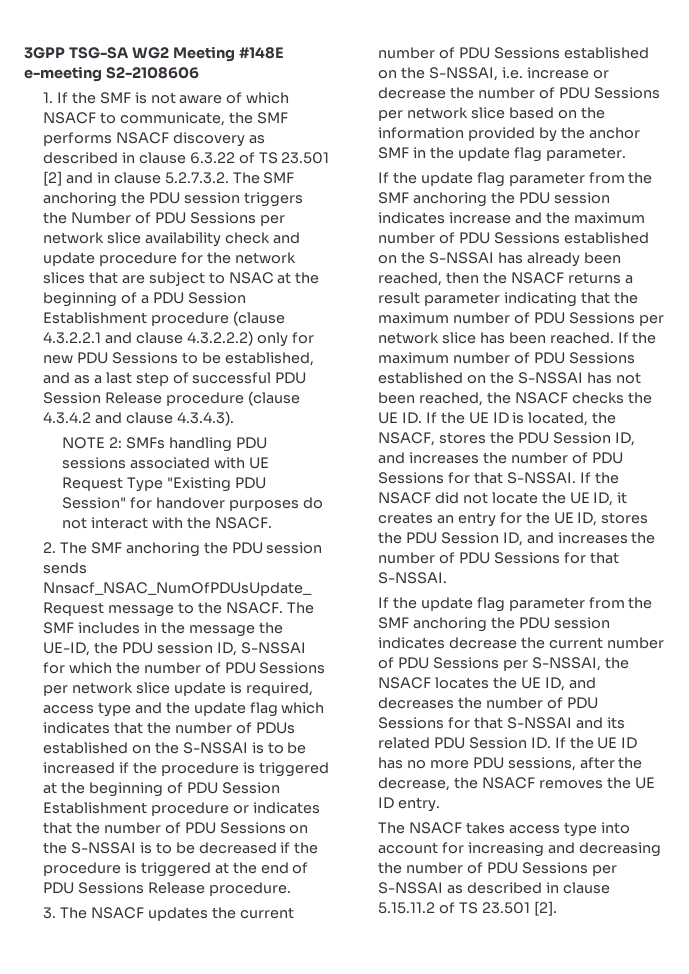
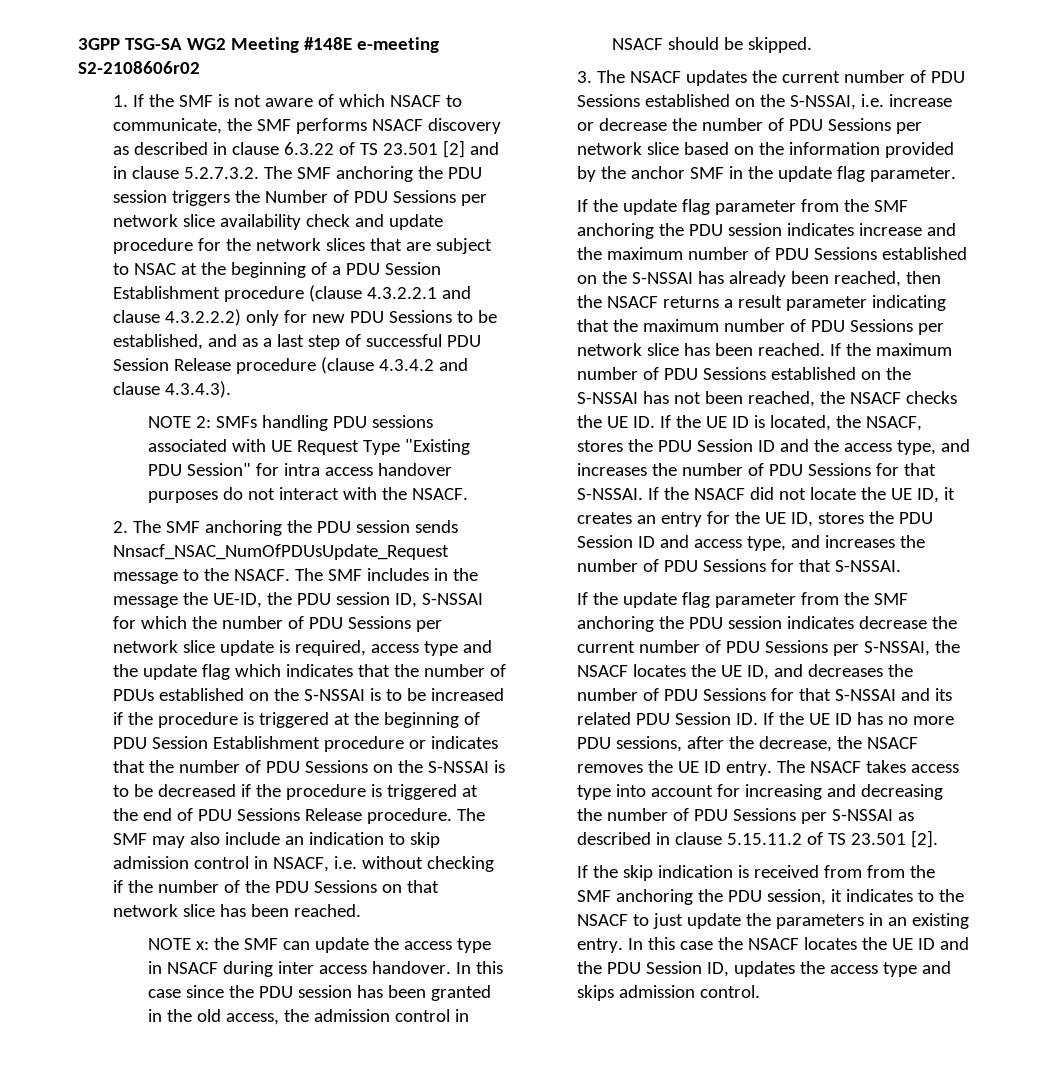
[105,67,199,79] S2-2108606 -> [78,61,200,74] S2-2108606r02
(152, 503) none -> [283,463,373,476] intra access
(291, 889) none -> [456,808,485,821] [112,832,440,848] [112,856,494,872] [112,880,439,893] [112,904,361,917] [147,937,491,953] [147,961,503,977] [147,985,491,1001] [147,1009,469,1025] [611,37,812,53] The SMF may also include an indication to skip admission control in NSACF, i.e. without checking if the number of the PDU Sessions on that network slice has been reached. // NOTE x: the SMF can update the access type in NSACF during inter access handover. In this case since the PDU session has been granted in the old access, the admission control in NSACF should be skipped.
[614,432,635,446] ID, -> [757,439,936,455] ID and the access type,
[502,532,523,546] ID, -> [637,535,786,551] ID and access type,
(440, 804) // -> (772, 768) none
(557, 908) none -> [576,865,935,881] [576,889,964,905] [576,913,969,929] [576,937,969,953] [576,961,951,977] [576,985,760,1001] // If the skip indication is received from from the SMF anchoring the PDU session, it indicates to the NSACF to just update the parameters in an existing entry. In this case the NSACF locates the UE ID and the PDU Session ID, updates the access type and skips admission control.

